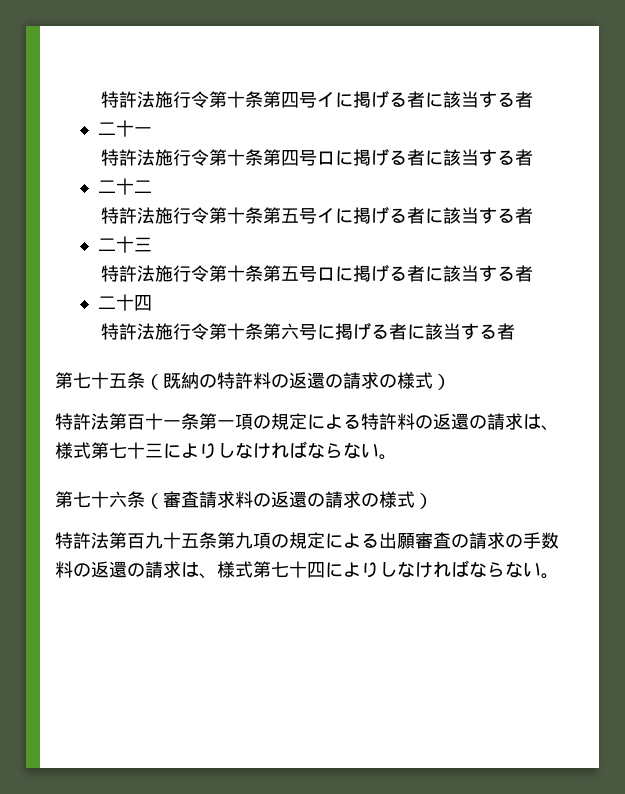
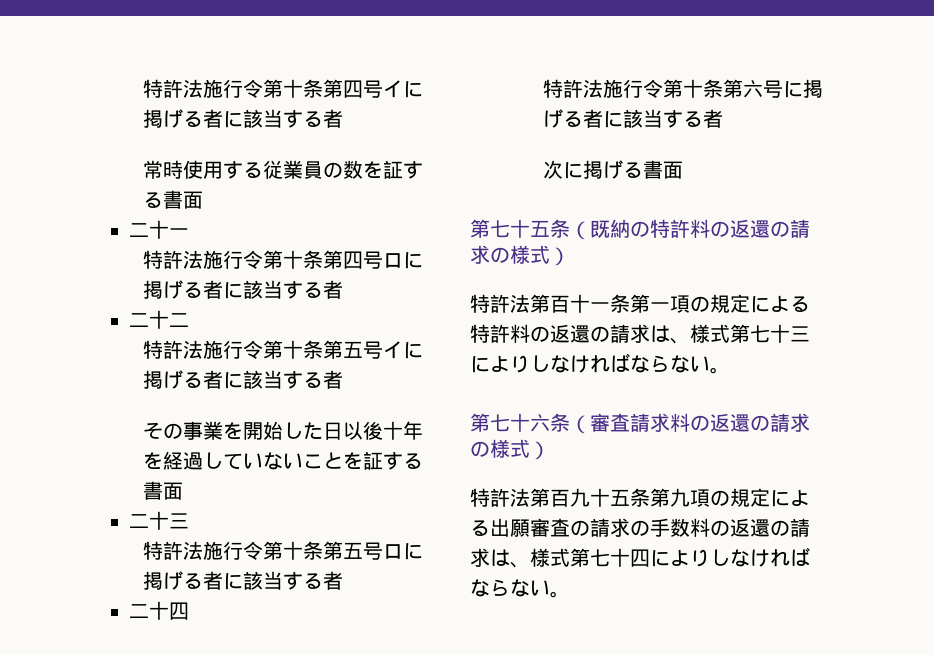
(533, 99) none -> [143,160,424,179] [143,190,204,209] // 常時使用する従業員の数を証する書面
(533, 215) none -> [143,421,424,440] [143,451,424,470] [143,481,184,500] // その事業を開始した日以後十年を経過していないことを証する書面
(515, 331) none -> [543,160,684,179] // 次に掲げる書面

